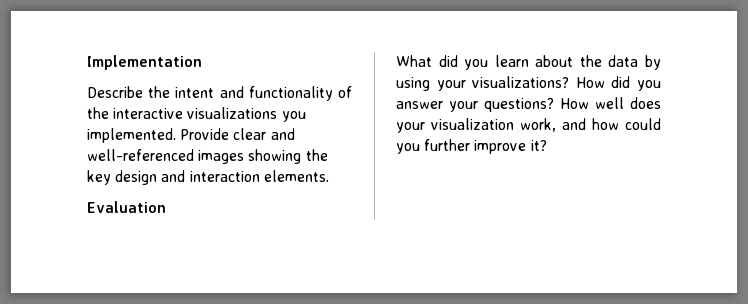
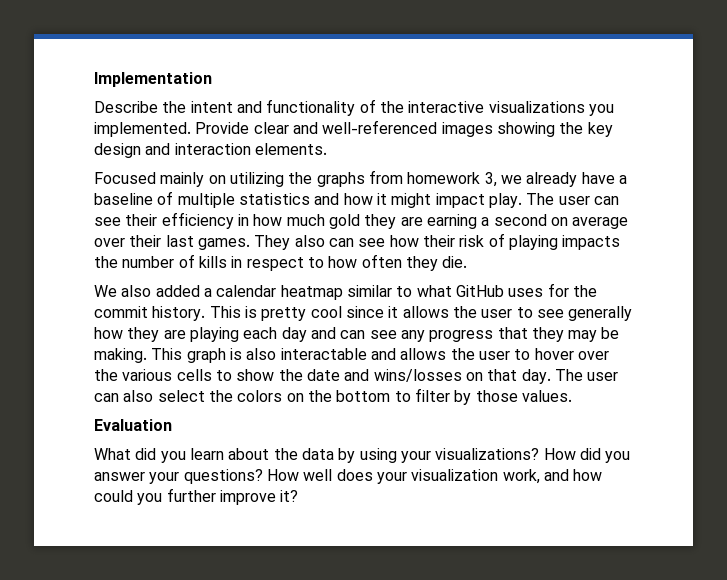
(329, 176) none -> [94,170,627,187] [94,191,619,208] [94,212,629,229] [94,233,621,250] [94,254,468,271] [94,283,597,300] [94,306,633,321] [94,327,620,342] [94,348,609,363] [94,369,619,384] [94,388,572,405] // Focused mainly on utilizing the graphs from homework 3, we already have a baseline of multiple statistics and how it might impact play. The user can see their efficiency in how much gold they are earning a second on average over their last games. They also can see how their risk of playing impacts the number of kills in respect to how often they die. // We also added a calendar heatmap similar to what GitHub uses for the commit history. This is pretty cool since it allows the user to see generally how they are playing each day and can see any progress that they may be making. This graph is also interactable and allows the user to hover over the various cells to show the date and wins/losses on that day. The user can also select the colors on the bottom to filter by those values.

